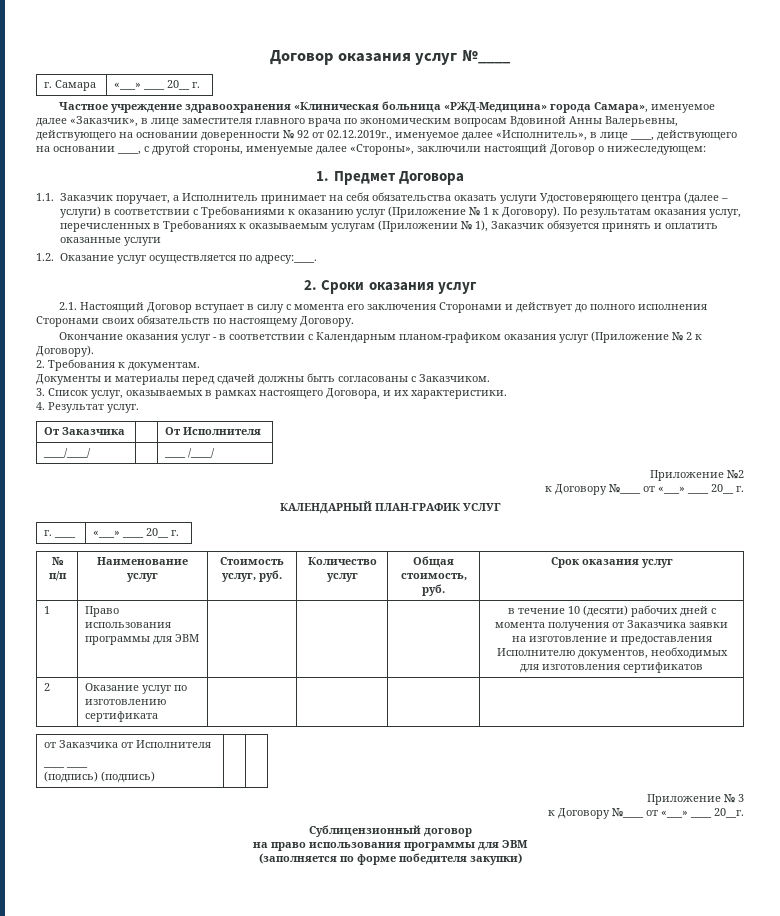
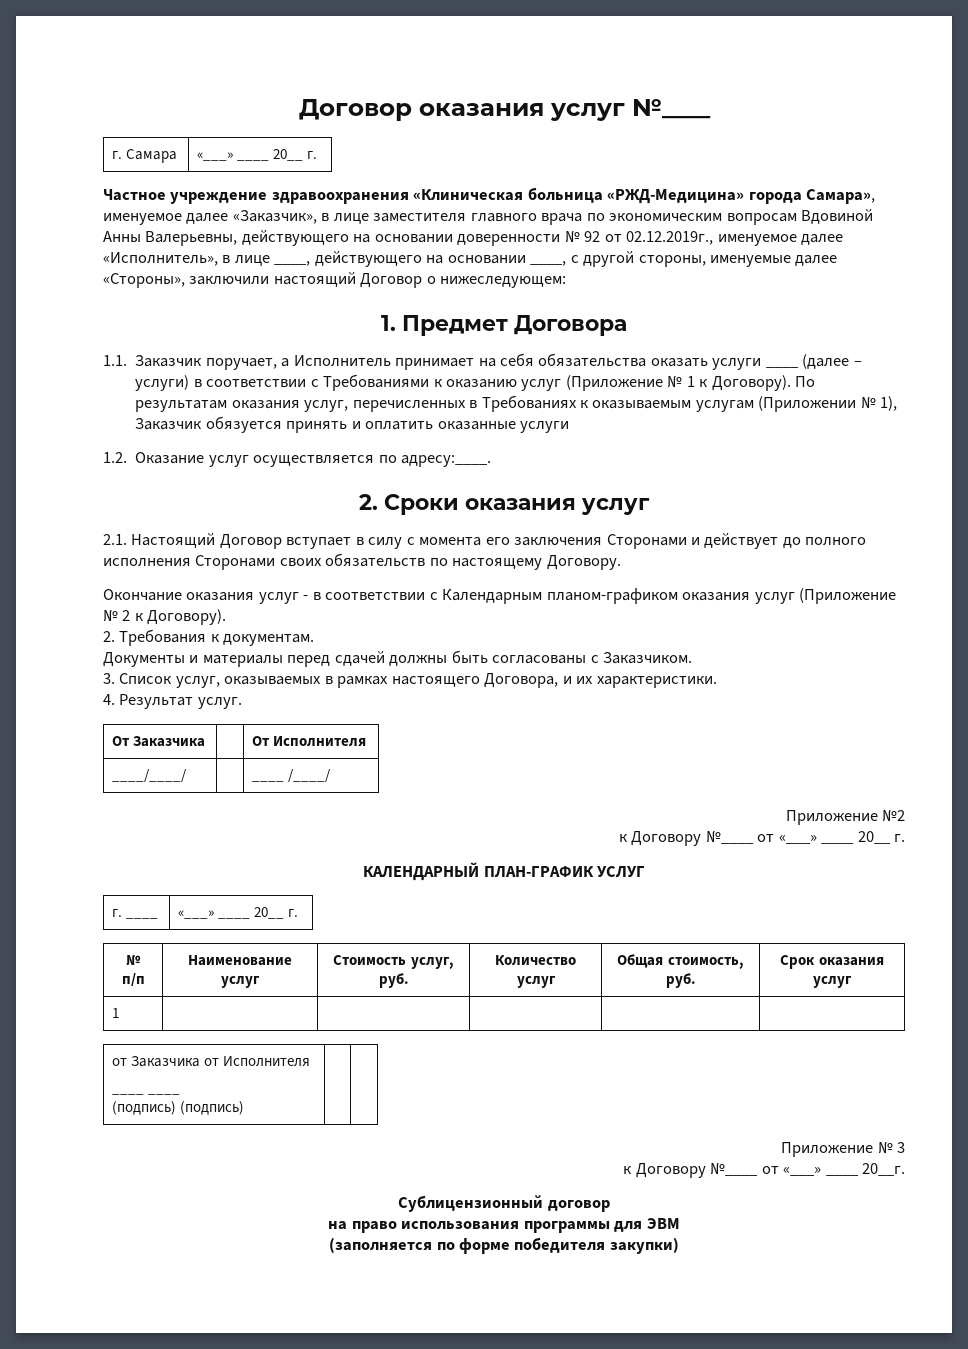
[539,193,681,204] Удостоверяющего центра -> [765,366,799,368] ____
[85,606,120,617] [85,622,172,628] [85,634,200,645] [507,605,716,617] [495,620,728,631] [511,636,712,645] [496,647,728,659] [520,662,703,673] [44,683,51,691] [85,683,188,694] [85,699,167,705] [85,711,159,722] Право использования программы для ЭВМ | | | | в течение 10 (десяти) рабочих дней с момента получения от Заказчика заявки на изготовление и предоставления Исполнителю документов, необходимых для изготовления сертификатов // 2 | Оказание услуг по изготовлению сертификата -> (120, 1013) none

